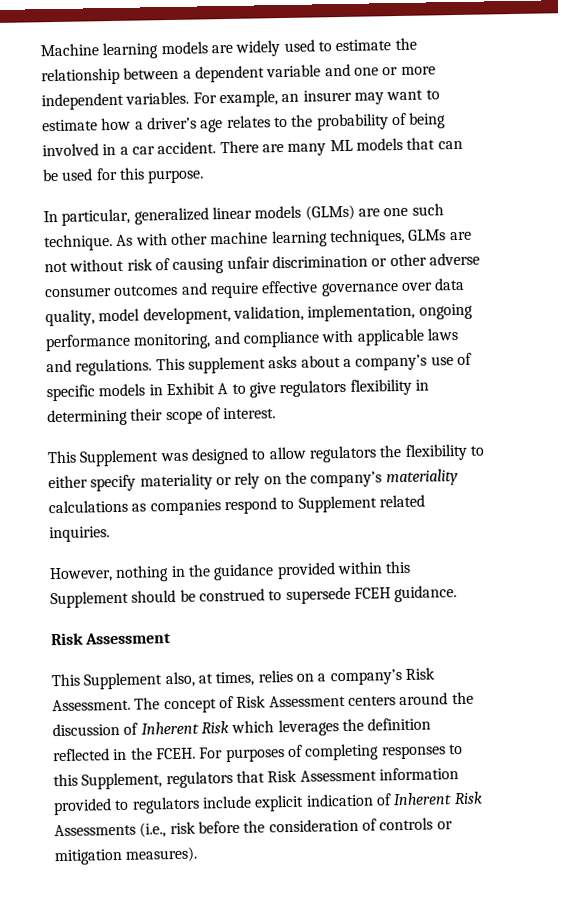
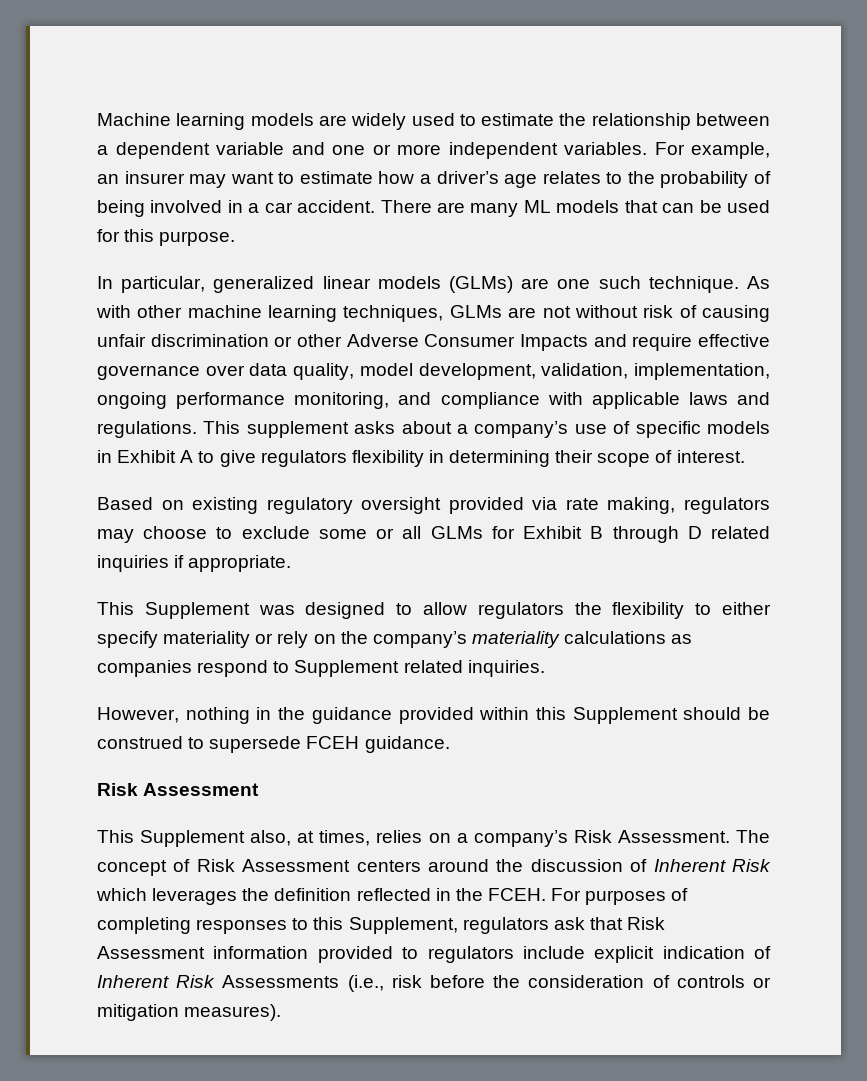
[428,252,480,266] [44,284,179,298] adverse consumer outcomes -> [346,334,589,351] Adverse Consumer Impacts
(277, 413) none -> [97,497,770,514] [97,526,770,543] [97,555,292,572] // Based on existing regulatory oversight provided via rate making, regulators may choose to exclude some or all GLMs for Exhibit B through D related inquiries if appropriate.
(233, 779) none -> [553,917,585,930] ask

